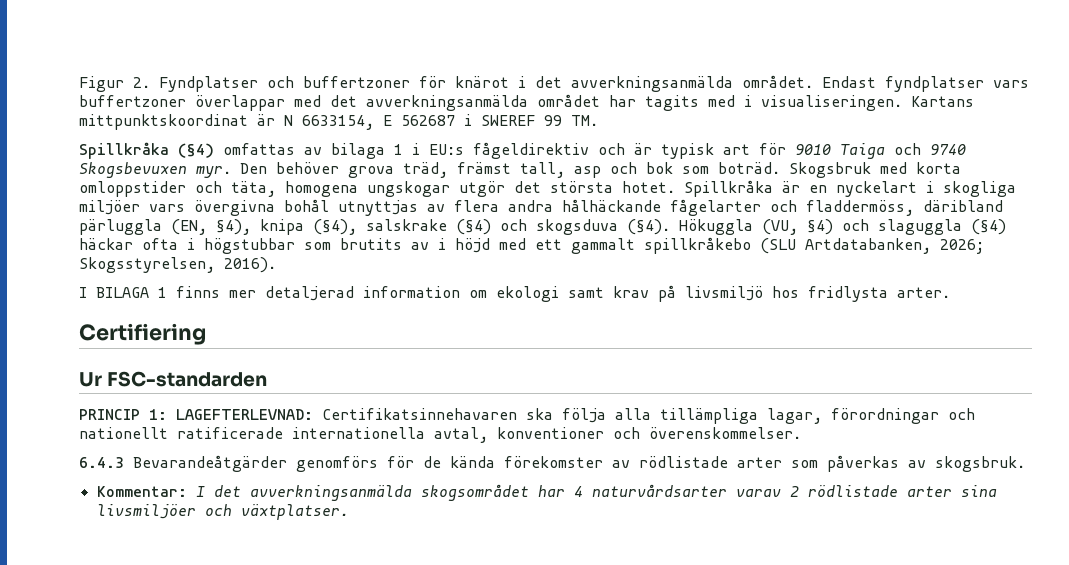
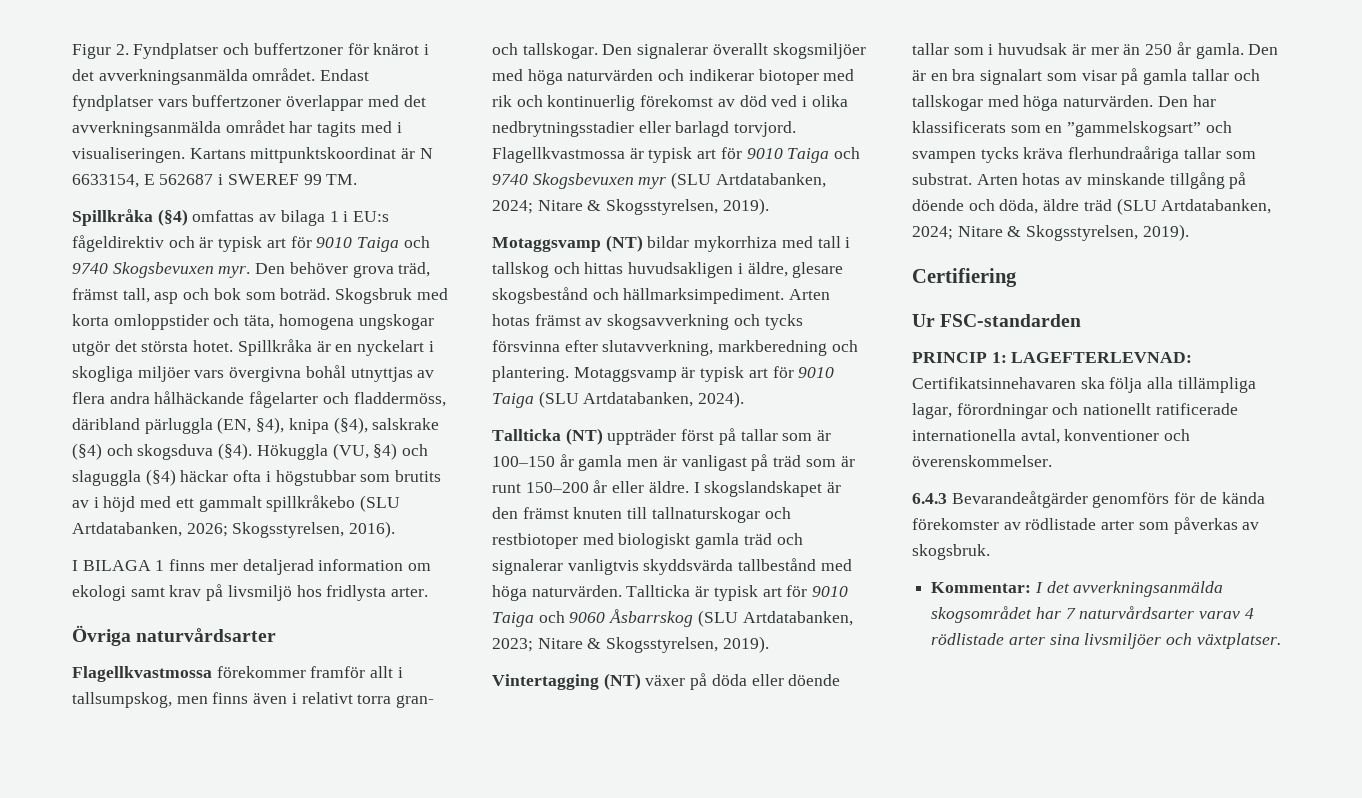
(950, 292) none -> [72,625,277,646] [72,666,403,682] [72,692,435,708] [492,43,866,59] [492,69,855,85] [492,95,848,111] [492,121,797,137] [492,147,861,163] [492,172,826,189] [492,198,769,215] [492,235,851,252] [492,262,844,278] [492,287,831,304] [492,314,803,330] [492,340,858,356] [492,366,835,382] [492,391,745,408] [492,428,832,445] [492,454,855,471] [492,480,842,497] [492,507,791,523] [492,533,803,549] [492,558,852,575] [492,585,849,601] [492,609,853,627] [492,636,769,653] [492,673,841,690] [912,42,1279,59] [912,68,1260,85] [912,95,1216,111] [912,121,1232,137] [912,146,1256,163] [912,172,1247,189] [912,198,1272,215] [912,224,1189,241] // Övriga naturvårdsarter // Flagellkvastmossa förekommer framför allt i tallsumpskog, men finns även i relativt torra gran- och tallskogar. Den signalerar överallt skogsmiljöer med höga naturvärden och indikerar biotoper med rik och kontinuerlig förekomst av död ved i olika nedbrytningsstadier eller barlagd torvjord. Flagellkvastmossa är typisk art för 9010 Taiga och 9740 Skogsbevuxen myr (SLU Artdatabanken, 2024; Nitare & Skogsstyrelsen, 2019). // Motaggsvamp (NT) bildar mykorrhiza med tall i tallskog och hittas huvudsakligen i äldre, glesare skogsbestånd och hällmarksimpediment. Arten hotas främst av skogsavverkning och tycks försvinna efter slutavverkning, markberedning och plantering. Motaggsvamp är typisk art för 9010 Taiga (SLU Artdatabanken, 2024). // Tallticka (NT) uppträder först på tallar som är 100–150 år gamla men är vanligast på träd som är runt 150–200 år eller äldre. I skogslandskapet är den främst knuten till tallnaturskogar och restbiotoper med biologiskt gamla träd och signalerar vanligtvis skyddsvärda tallbestånd med höga naturvärden. Tallticka är typisk art för 9010 Taiga och 9060 Åsbarrskog (SLU Artdatabanken, 2023; Nitare & Skogsstyrelsen, 2019). // Vintertagging (NT) växer på döda eller döende tallar som i huvudsak är mer än 250 år gamla. Den är en bra signalart som visar på gamla tallar och tallskogar med höga naturvärden. Den har klassificerats som en ”gammelskogsart” och svampen tycks kräva flerhundraåriga tallar som substrat. Arten hotas av minskande tillgång på döende och döda, äldre träd (SLU Artdatabanken, 2024; Nitare & Skogsstyrelsen, 2019).
[573,486,583,497] 4 -> [1065,608,1076,619] 7
[789,486,799,497] 2 -> [1244,608,1254,619] 4

